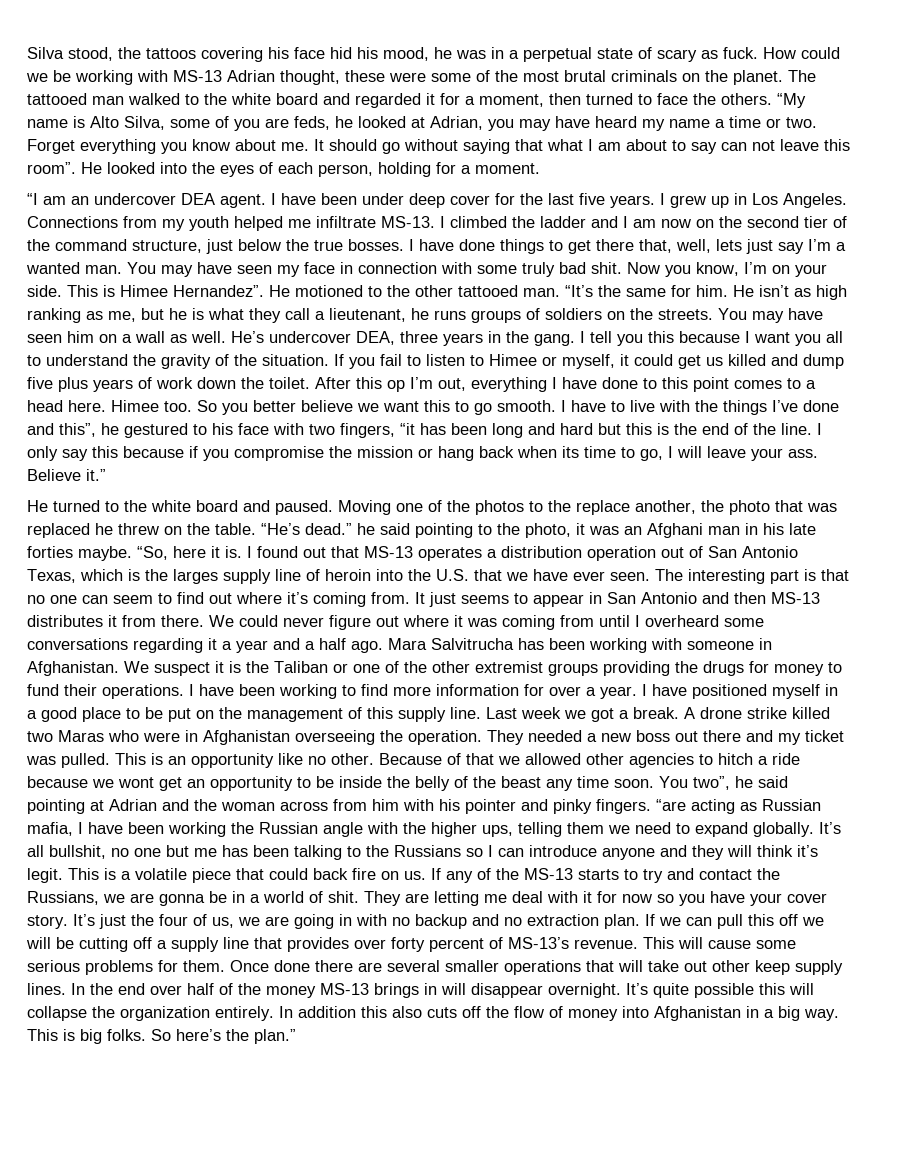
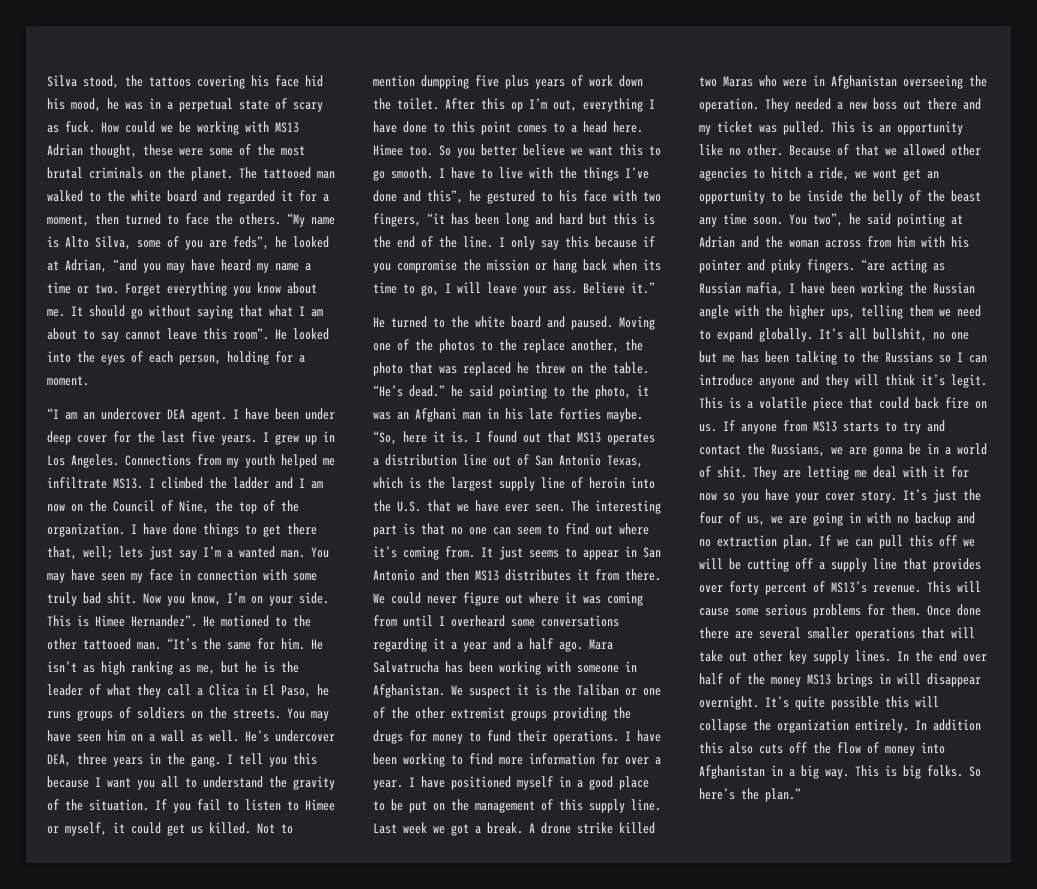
[173,70,222,82] MS-13 -> [275,122,299,133] MS13
[294,116,330,130] feds, -> [233,236,269,250] feds”,
(483, 123) none -> [113,259,137,271] “and
[721,140,775,151] can not -> [125,330,161,340] cannot
[381,216,435,228] MS-13. -> [113,478,143,489] MS13.
[747,216,847,228] [27,239,404,254] second tier of the command structure, just below the true bosses. -> [113,500,299,514] [47,523,125,537] Council of Nine, the top of the organization.
[676,239,711,253] well, -> [83,546,113,560] well;
(204, 314) none -> [281,661,299,673] [47,684,101,696] the leader of
[329,308,406,322] lieutenant, -> [209,684,311,698] Clica in El Paso,
[728,354,844,369] killed and dump -> [209,822,293,834] [373,75,469,89] killed. Not to mention dumpping
[364,546,413,558] MS-13 -> [577,432,601,443] MS13
[587,546,656,561] operation -> [463,454,487,466] line
[173,569,218,584] larges -> [451,477,493,491] largest
[771,592,820,604] MS-13 -> [475,570,499,581] MS13
[431,638,514,650] Salvitrucha -> [373,661,439,673] Salvatrucha
[772,753,800,765] [27,776,88,788] ride because -> [819,167,849,181] ride,
[446,868,573,883] any of the MS-13 -> [741,420,837,434] anyone from MS13
[508,937,569,949] MS-13’s -> [831,581,867,593] MS13’s
[755,960,790,975] keep -> [789,650,807,664] key
[320,983,369,995] MS-13 -> [807,674,831,685] MS13

